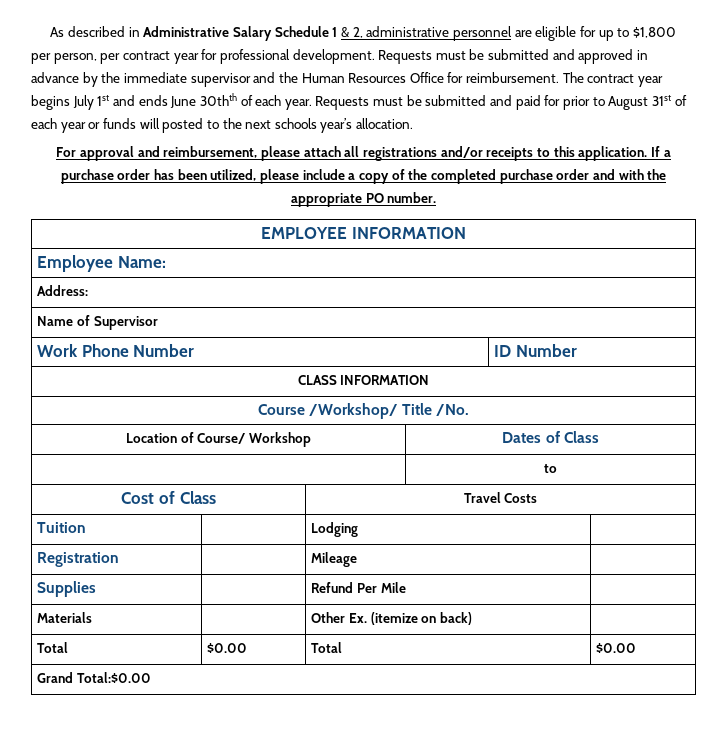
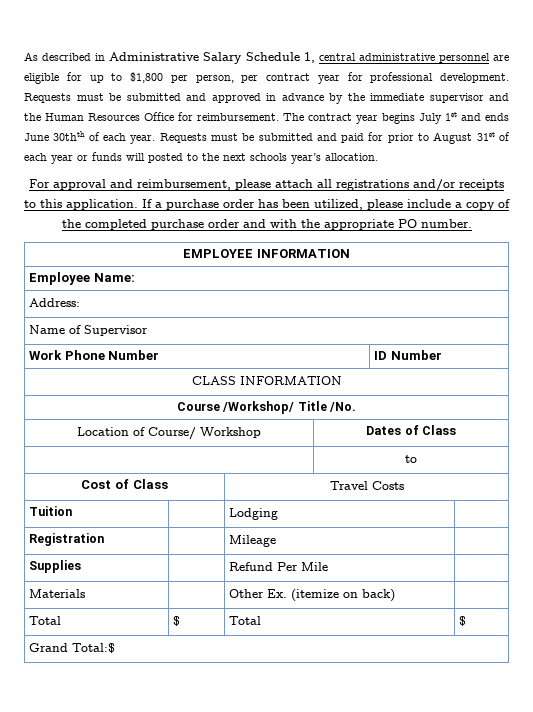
[332,27,363,38] 1 & 2, -> [303,52,356,63] 1, central
[207,643,248,653] [311,642,343,653] [596,643,637,653] $0.00 | Total | $0.00 -> [173,616,181,626] [229,616,262,625] [459,616,467,626] $ | Total | $
[76,672,151,683] Total:$0.00 -> [72,643,116,653] Total:$

